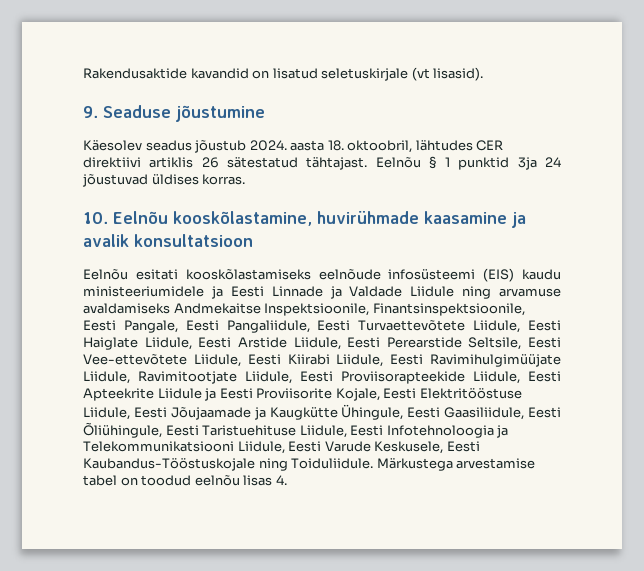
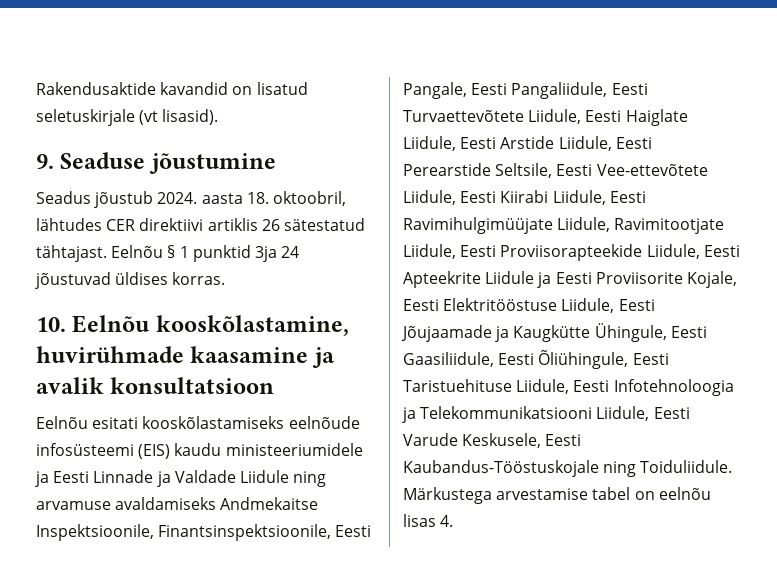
[83,140,192,151] Käesolev seadus -> [36,191,91,204] Seadus
[141,475,192,486] toodud -> (655, 495) none

